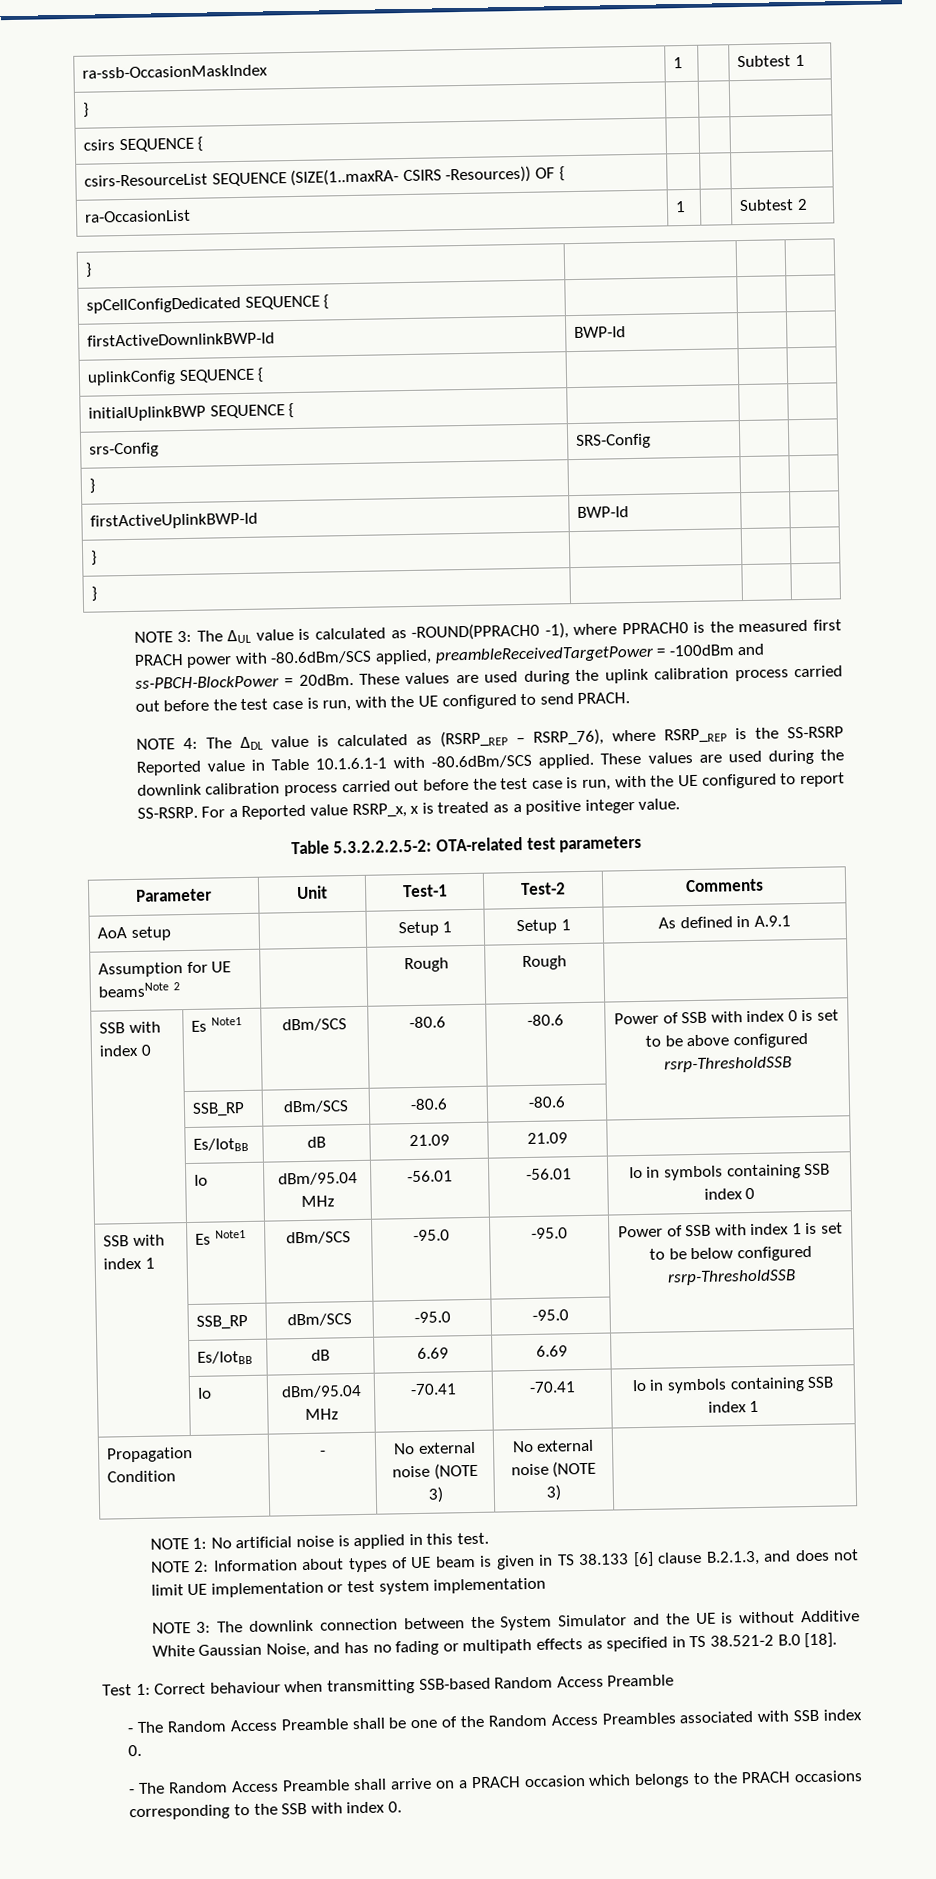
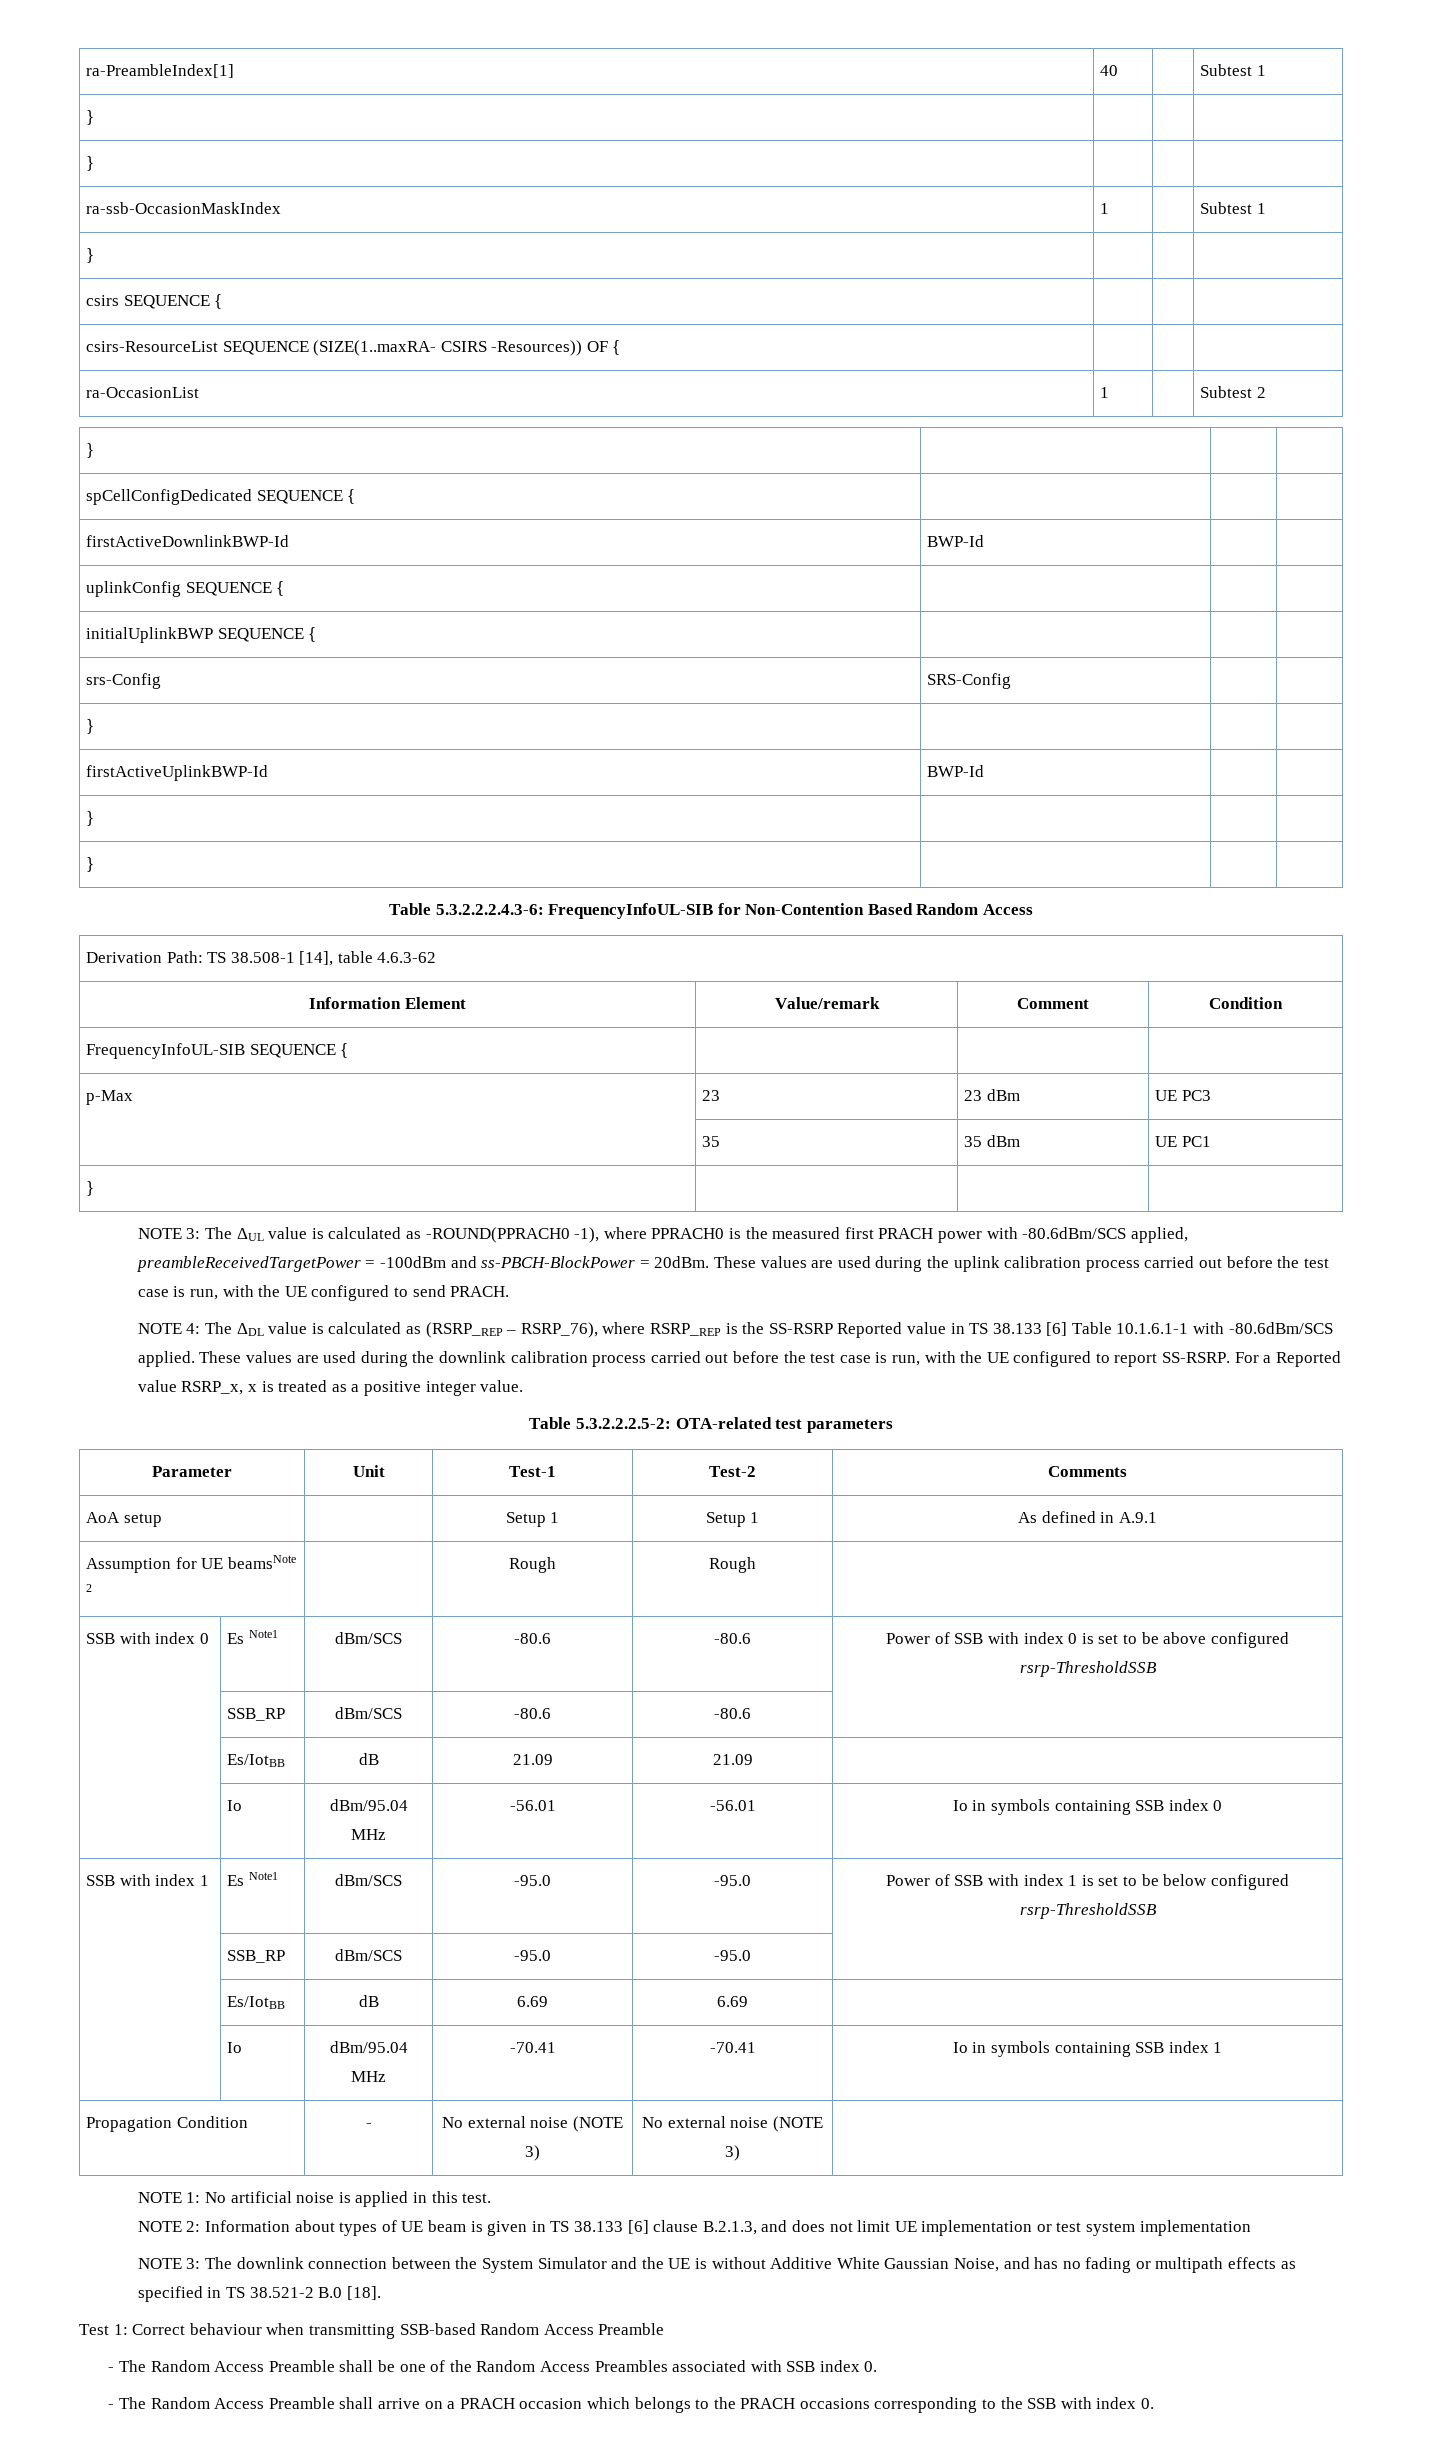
(81, 71) none -> [85,64,234,78] [1099,65,1118,76] [1199,64,1266,76] [85,110,94,125] [85,156,94,171] ra-PreambleIndex[1] | 40 | | Subtest 1 // } | | | // } | | | //
(97, 594) none -> [388,903,1034,919] [85,951,437,966] [309,997,466,1009] [774,997,880,1009] [1017,998,1089,1009] [1209,997,1283,1009] [85,1043,349,1059] [85,1090,133,1105] [701,1090,720,1101] [963,1089,1020,1101] [1154,1090,1211,1101] [701,1136,720,1147] [963,1135,1020,1147] [1154,1136,1211,1147] [85,1181,94,1196] // Table 5.3.2.2.2.4.3-6: FrequencyInfoUL-SIB for Non-Contention Based Random Access // Derivation Path: TS 38.508-1 [14], table 4.6.3-62 // Information Element | Value/remark | Comment | Condition // FrequencyInfoUL-SIB SEQUENCE { | | | // p-Max | 23 | 23 dBm | UE PC3 // | 35 | 35 dBm | UE PC1 // } | | |
(265, 765) none -> [969,1322,1068,1336] TS 38.133 [6]

